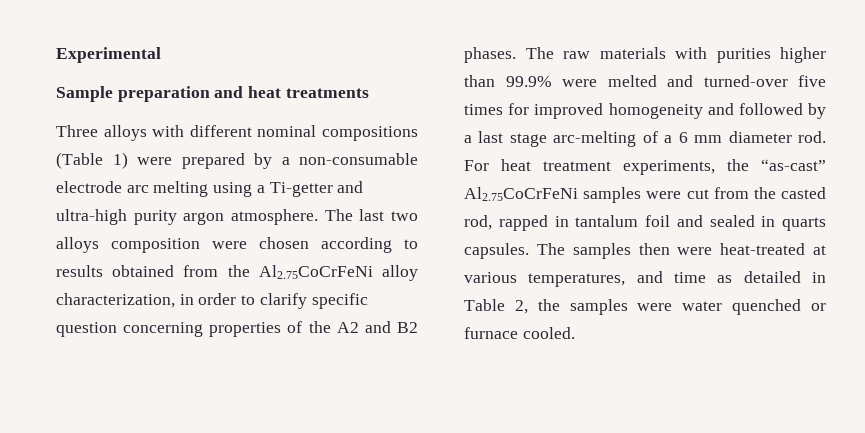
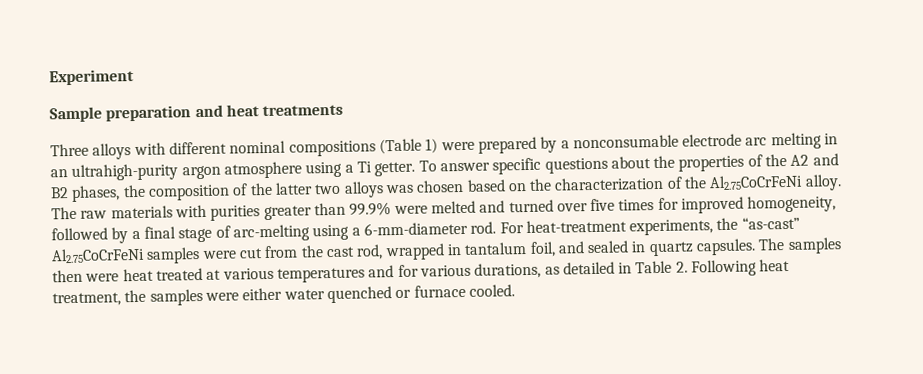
[56,47,161,63] Experimental -> [49,69,134,86] Experiment
[299,153,418,165] non-consumable -> [572,134,679,149] nonconsumable
[213,181,364,197] [56,209,419,225] [56,237,418,253] [56,265,418,281] [56,293,368,309] [56,322,204,337] using a Ti-getter and ultra-high purity argon atmosphere. The last two alloys composition were chosen according to results obtained from the Al2.75CoCrFeNi alloy characterization, in order to clarify specific question concerning -> [824,133,839,145] [50,155,676,181] in an ultrahigh-purity argon atmosphere using a Ti getter. To answer specific questions about the
[464,47,516,63] phases. -> [71,174,842,202] phases, the composition of the latter two alloys was chosen based on the characterization of the Al2.75CoCrFeNi alloy.
[780,47,826,63] higher -> [263,205,312,221] greater
[703,75,788,87] turned-over -> [508,199,588,213] turned over
[608,103,734,119] homogeneity and -> [747,195,837,213] homogeneity,
[478,131,826,147] [464,159,611,171] last stage arc-melting of a 6 mm diameter rod. For heat treatment -> [143,219,627,243] final stage of arc-melting using a 6-mm-diameter rod. For heat-treatment
[781,187,826,199] [464,215,548,231] casted rod, rapped -> [325,243,445,261] cast rod, wrapped
[645,215,670,227] foil -> [529,241,556,257] foil,
[782,217,826,231] quarts -> [648,241,694,257] quartz
[720,243,826,255] [464,271,826,287] [464,299,528,314] heat-treated at various temperatures, and time as detailed in Table 2, -> [122,258,791,283] [52,292,121,307] heat treated at various temperatures and for various durations, as detailed in Table 2. Following heat treatment,
(673, 307) none -> [242,287,283,301] either

